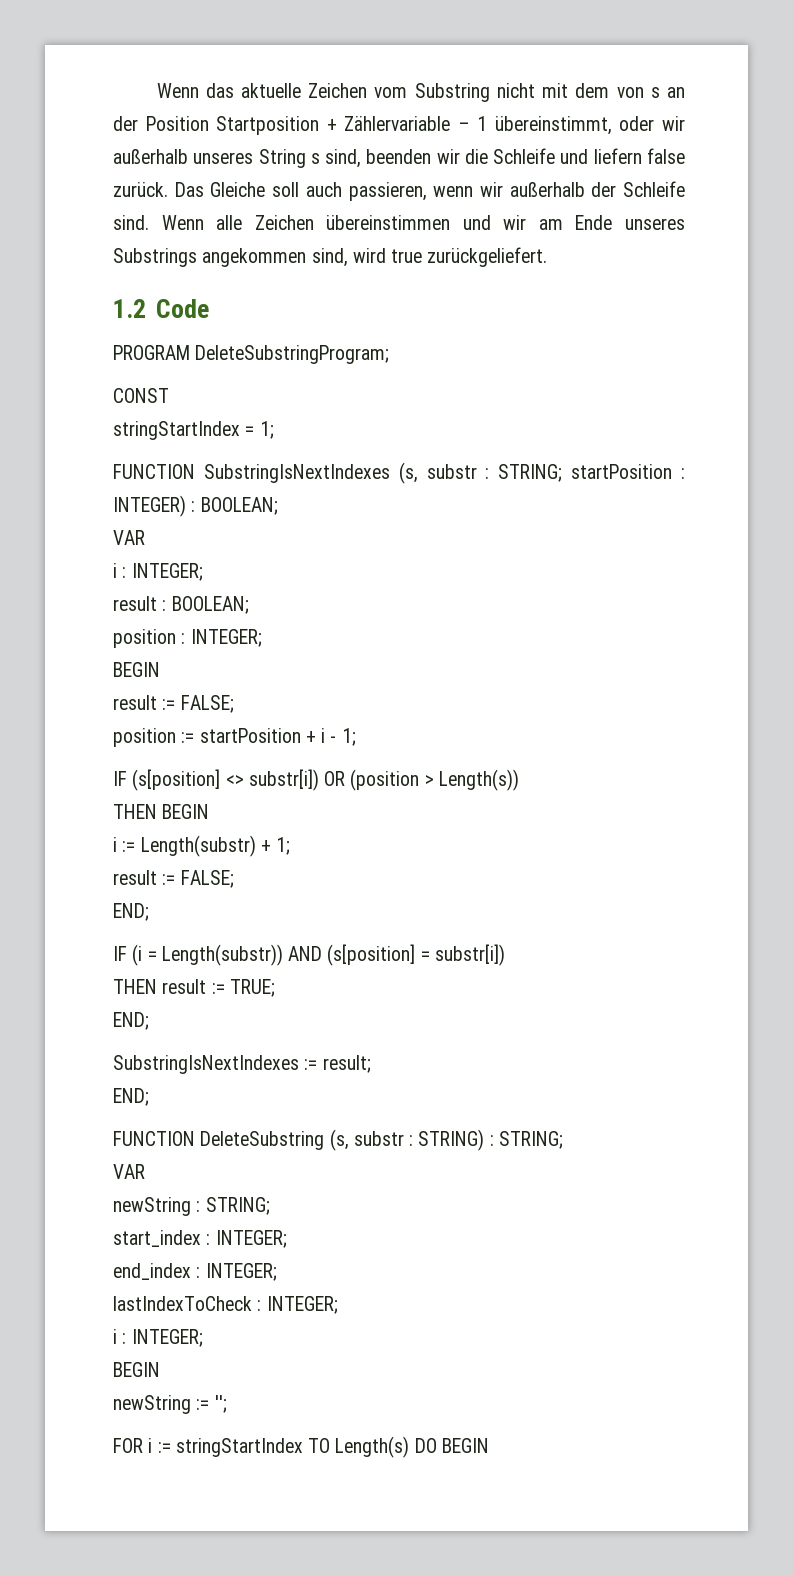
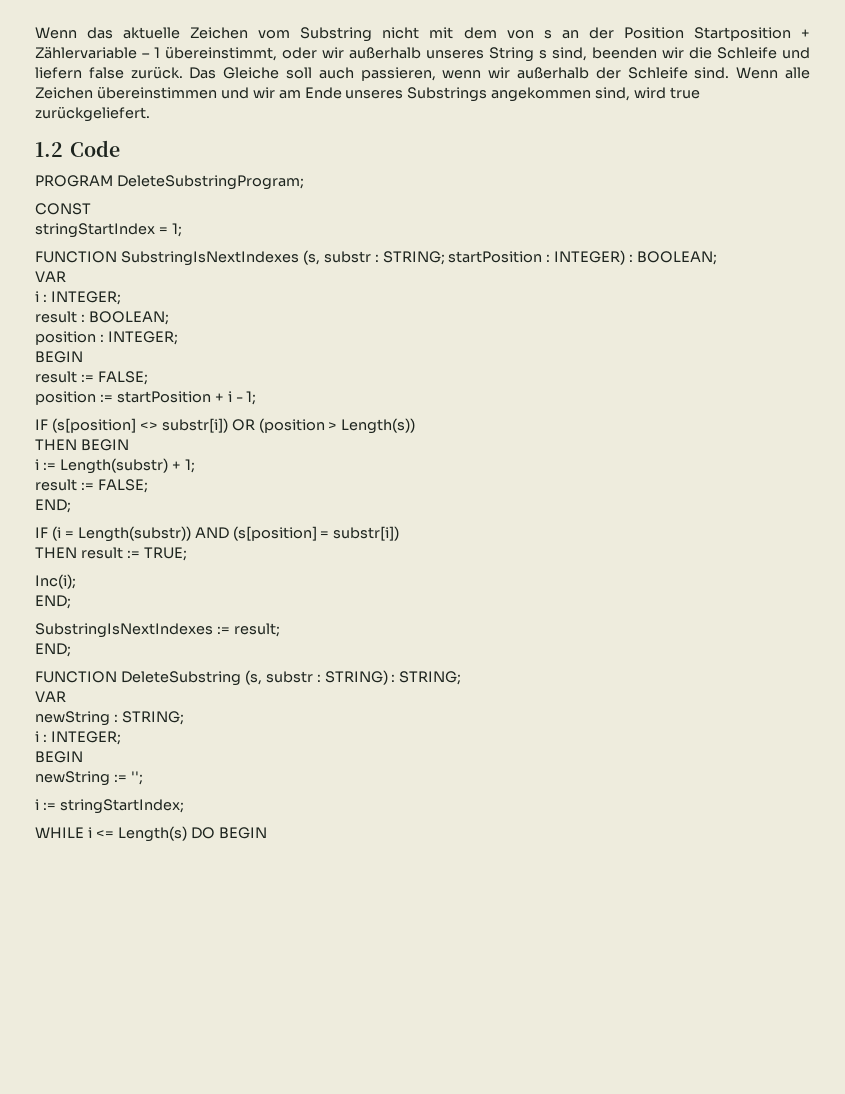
(275, 988) none -> [35,574,76,589] // Inc(i);
[113,1230,287,1248] [113,1263,277,1281] [113,1296,338,1314] // start_index : INTEGER; // end_index : INTEGER; // lastIndexToCheck : INTEGER; -> (184, 718) none
[113,1438,331,1457] FOR i := stringStartIndex TO -> [35,799,184,814] [35,827,114,838] i := stringStartIndex; // WHILE i <=

